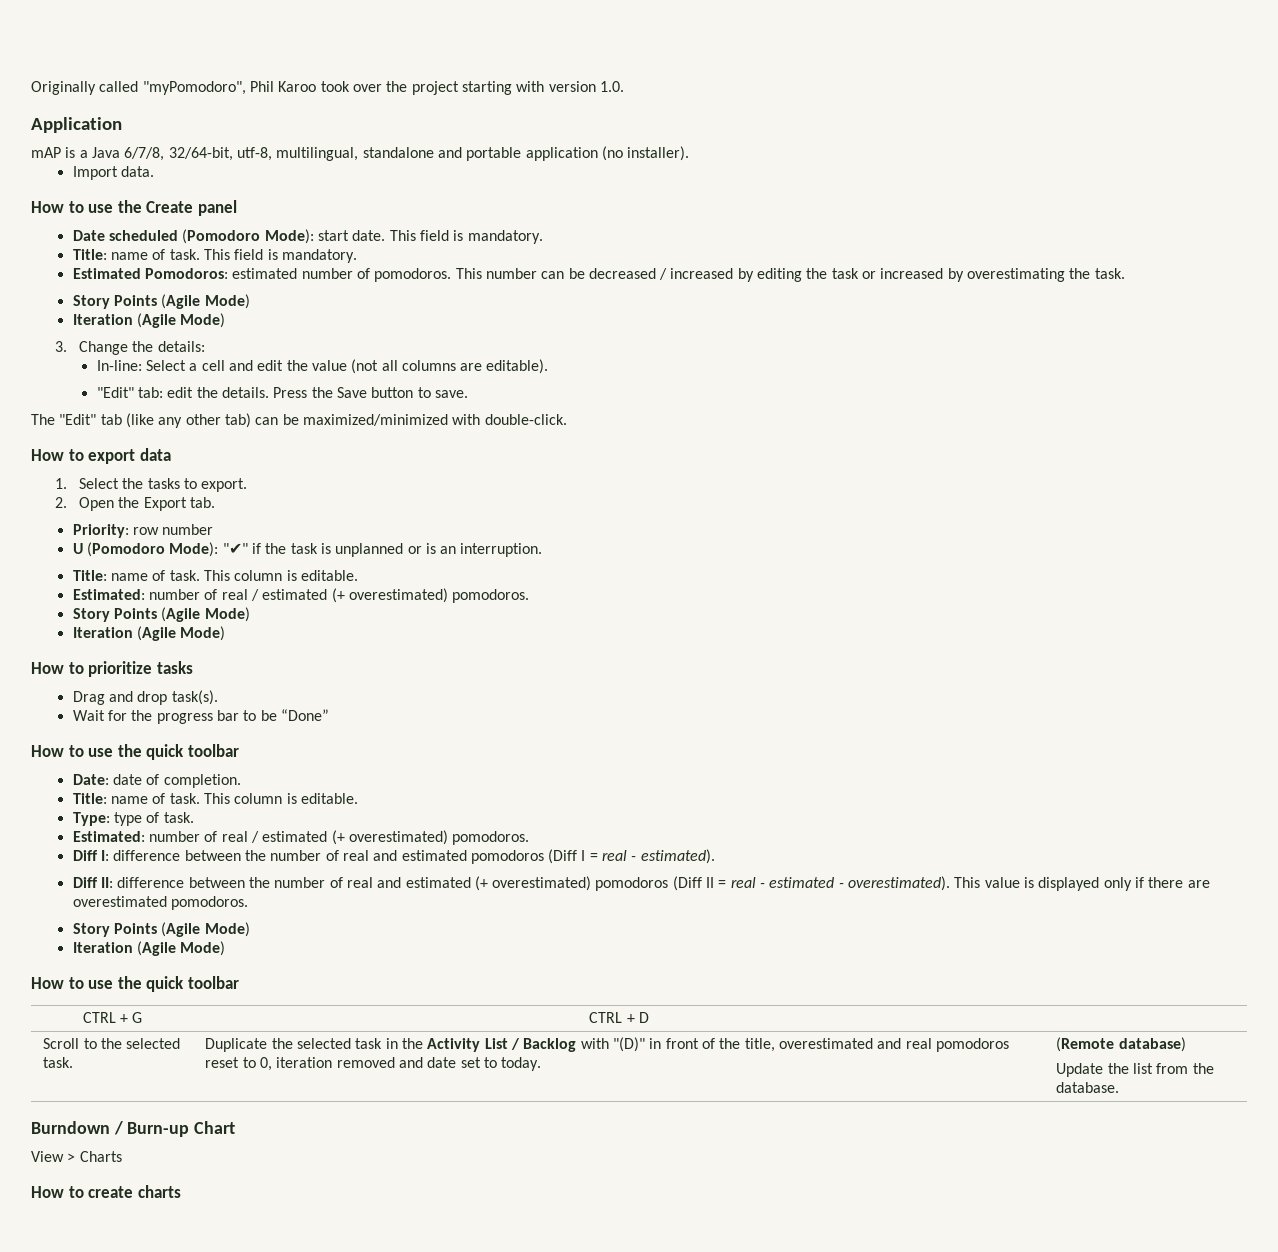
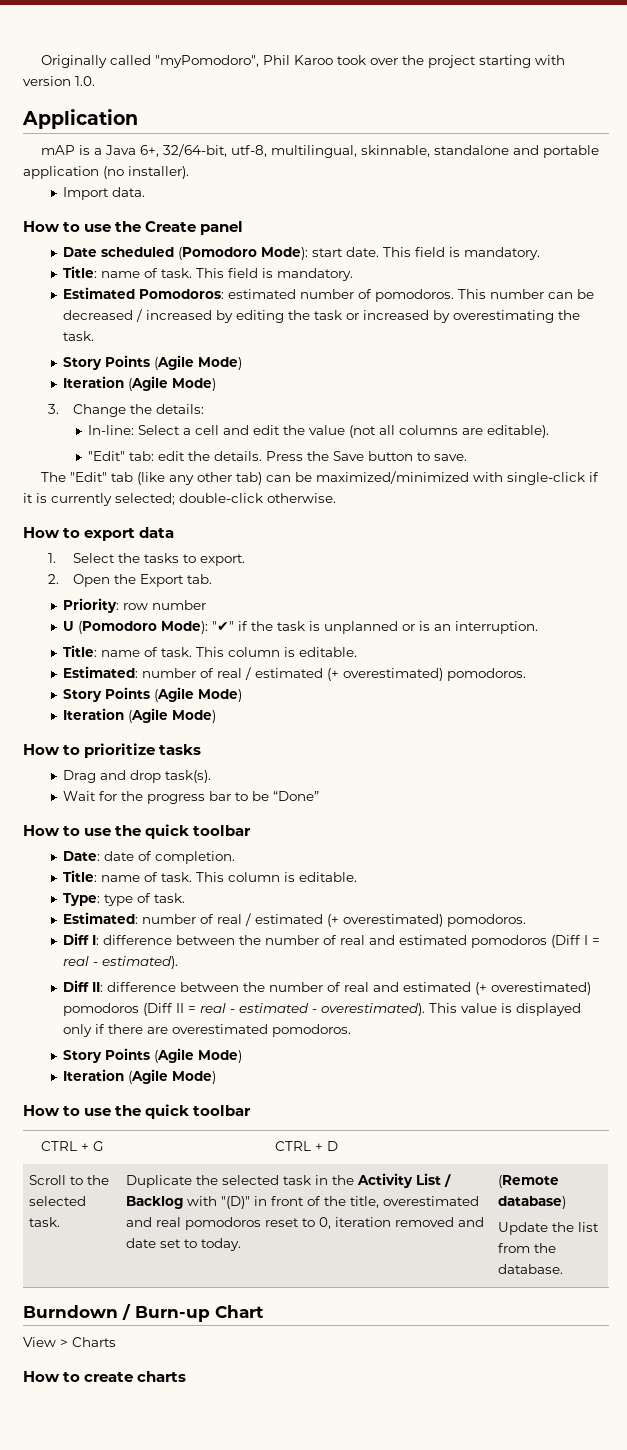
[124,147,165,161] 6/7/8, -> [139,145,159,157] 6+,
(359, 154) none -> [360,145,430,157] skinnable,
[484,414,567,425] double-click. -> [506,472,599,485] [23,493,336,506] single-click if it is currently selected; double-click otherwise.

